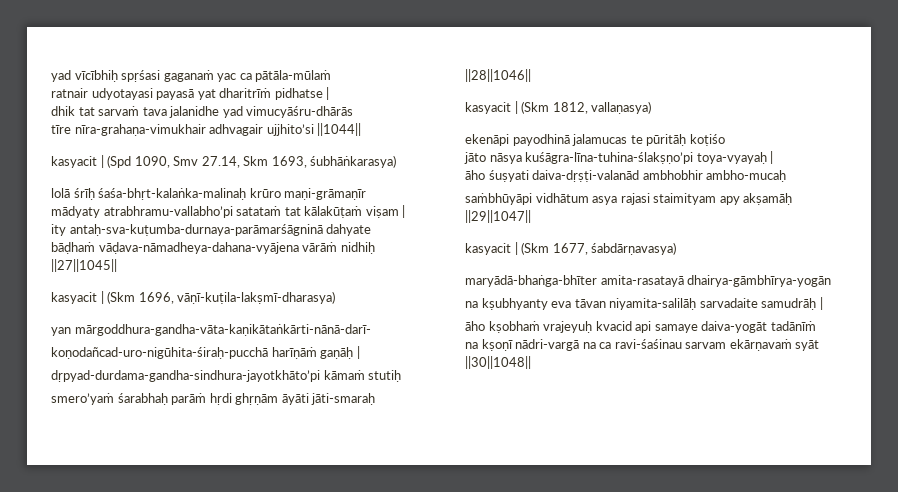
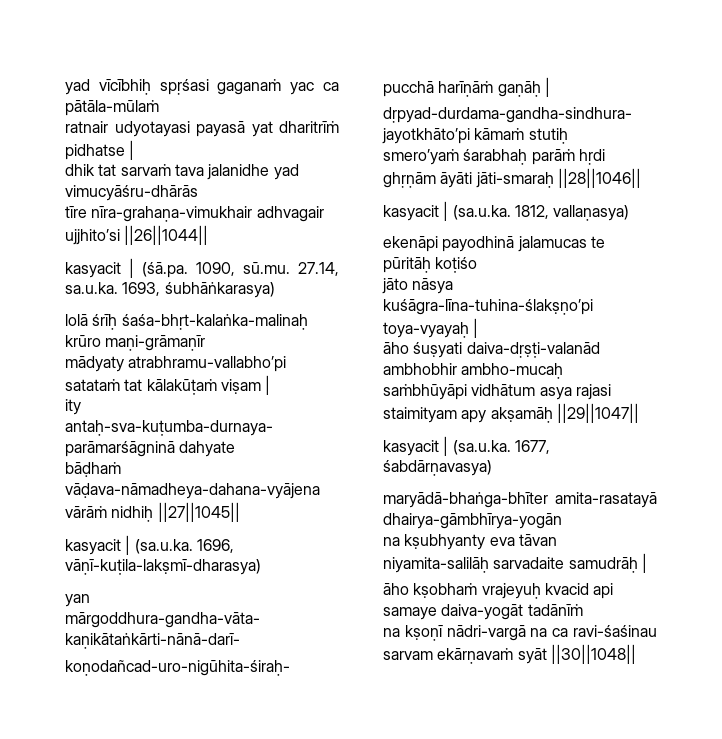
[317,123,362,136] [51,155,269,168] ||1044|| // kasyacit | (Spd 1090, Smv 27.14, Skm -> [124,225,209,245] [65,258,339,278] [65,282,118,294] ||26||1044|| // kasyacit | (śā.pa. 1090, sū.mu. 27.14, sa.u.ka.
[107,291,136,304] (Skm -> [134,539,193,554] (sa.u.ka.
[521,101,550,114] (Skm -> [452,205,511,220] (sa.u.ka.
[521,242,550,255] (Skm -> [452,440,511,455] (sa.u.ka.

